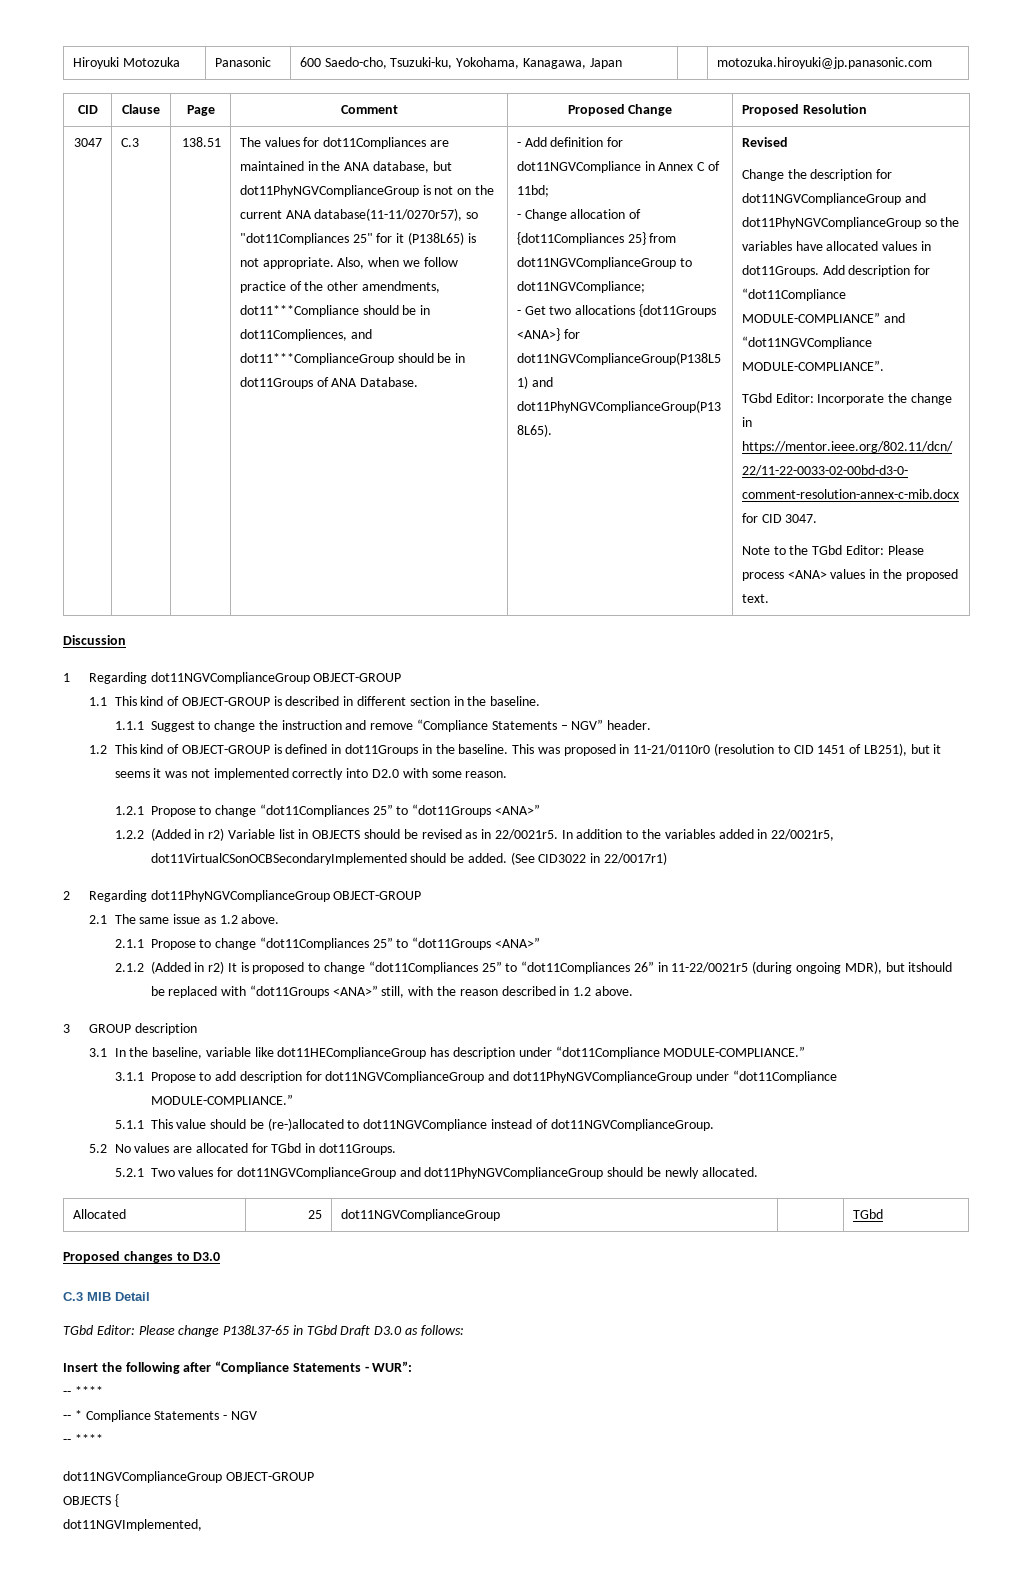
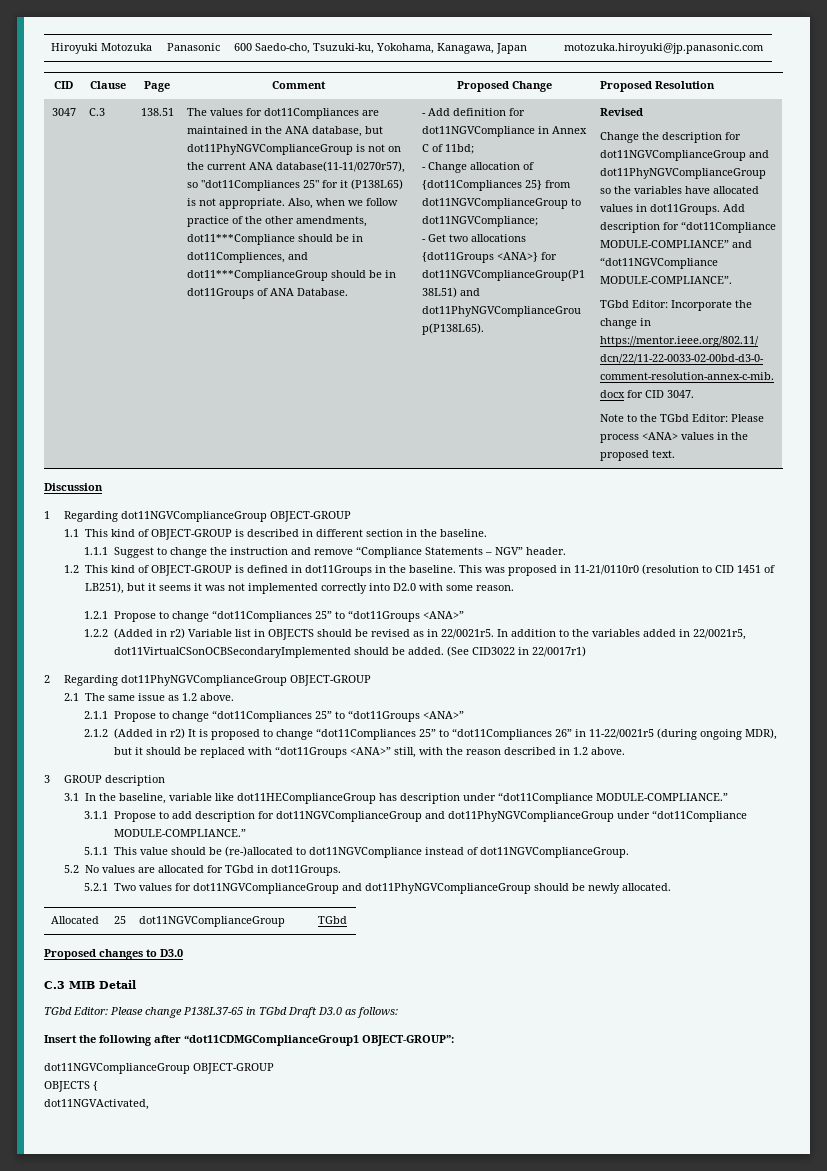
[908,962,953,972] itshould -> [134,747,181,755] it should
[215,1361,413,1374] [63,1386,103,1396] [63,1410,257,1422] [63,1434,103,1444] “Compliance Statements - WUR”: // -- **** // -- * Compliance Statements - NGV // -- **** -> [184,1035,454,1046] “dot11CDMGComplianceGroup1 OBJECT-GROUP”:
[63,1519,202,1531] dot11NGVImplemented, -> [44,1099,149,1110] dot11NGVActivated,

